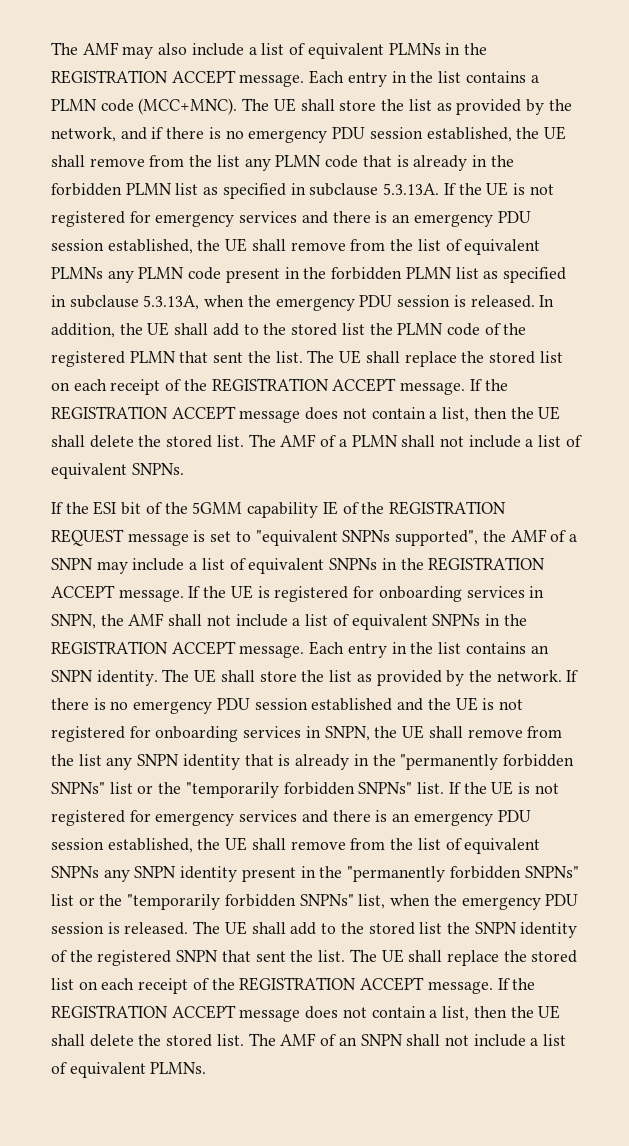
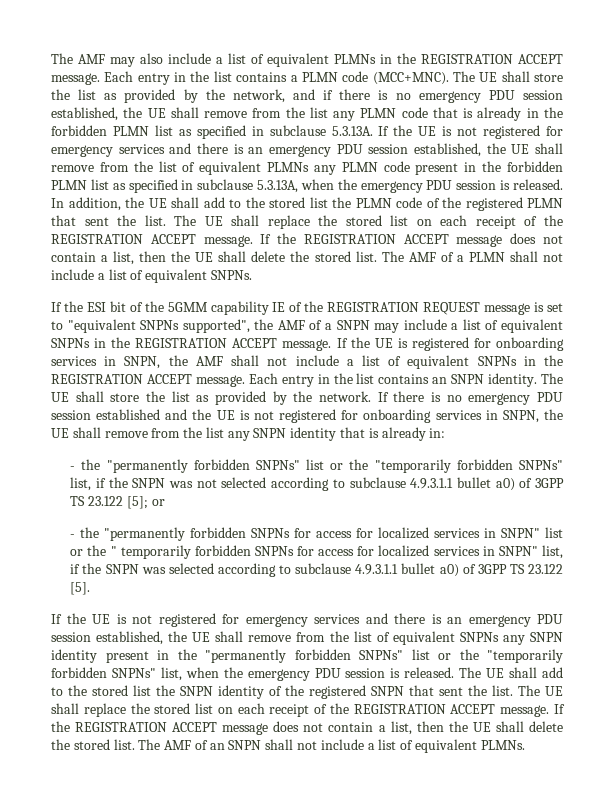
[353,754,369,766] in -> [429,428,446,438] [70,466,76,470] in: // -
[417,782,445,794] list. -> [70,477,564,491] [70,496,165,509] [70,527,564,541] [70,545,564,559] [70,563,563,577] [70,582,91,595] list, if the SNPN was not selected according to subclause 4.9.3.1.1 bullet a0) of 3GPP TS 23.122 [5]; or // - the "permanently forbidden SNPNs for access for localized services in SNPN" list or the " temporarily forbidden SNPNs for access for localized services in SNPN" list, if the SNPN was selected according to subclause 4.9.3.1.1 bullet a0) of 3GPP TS 23.122 [5]. //

